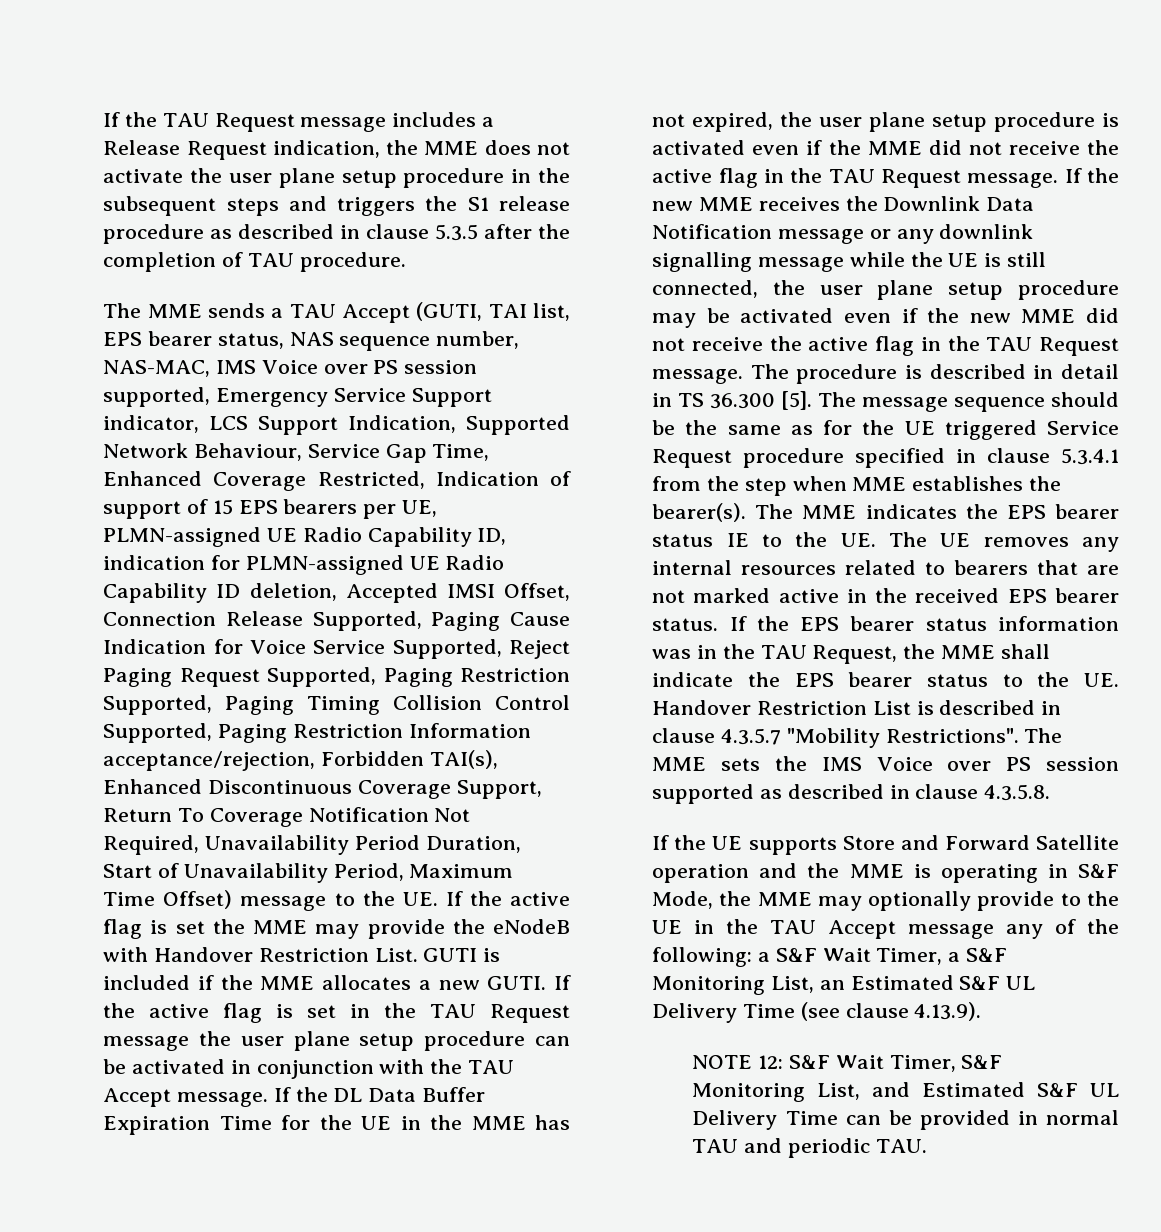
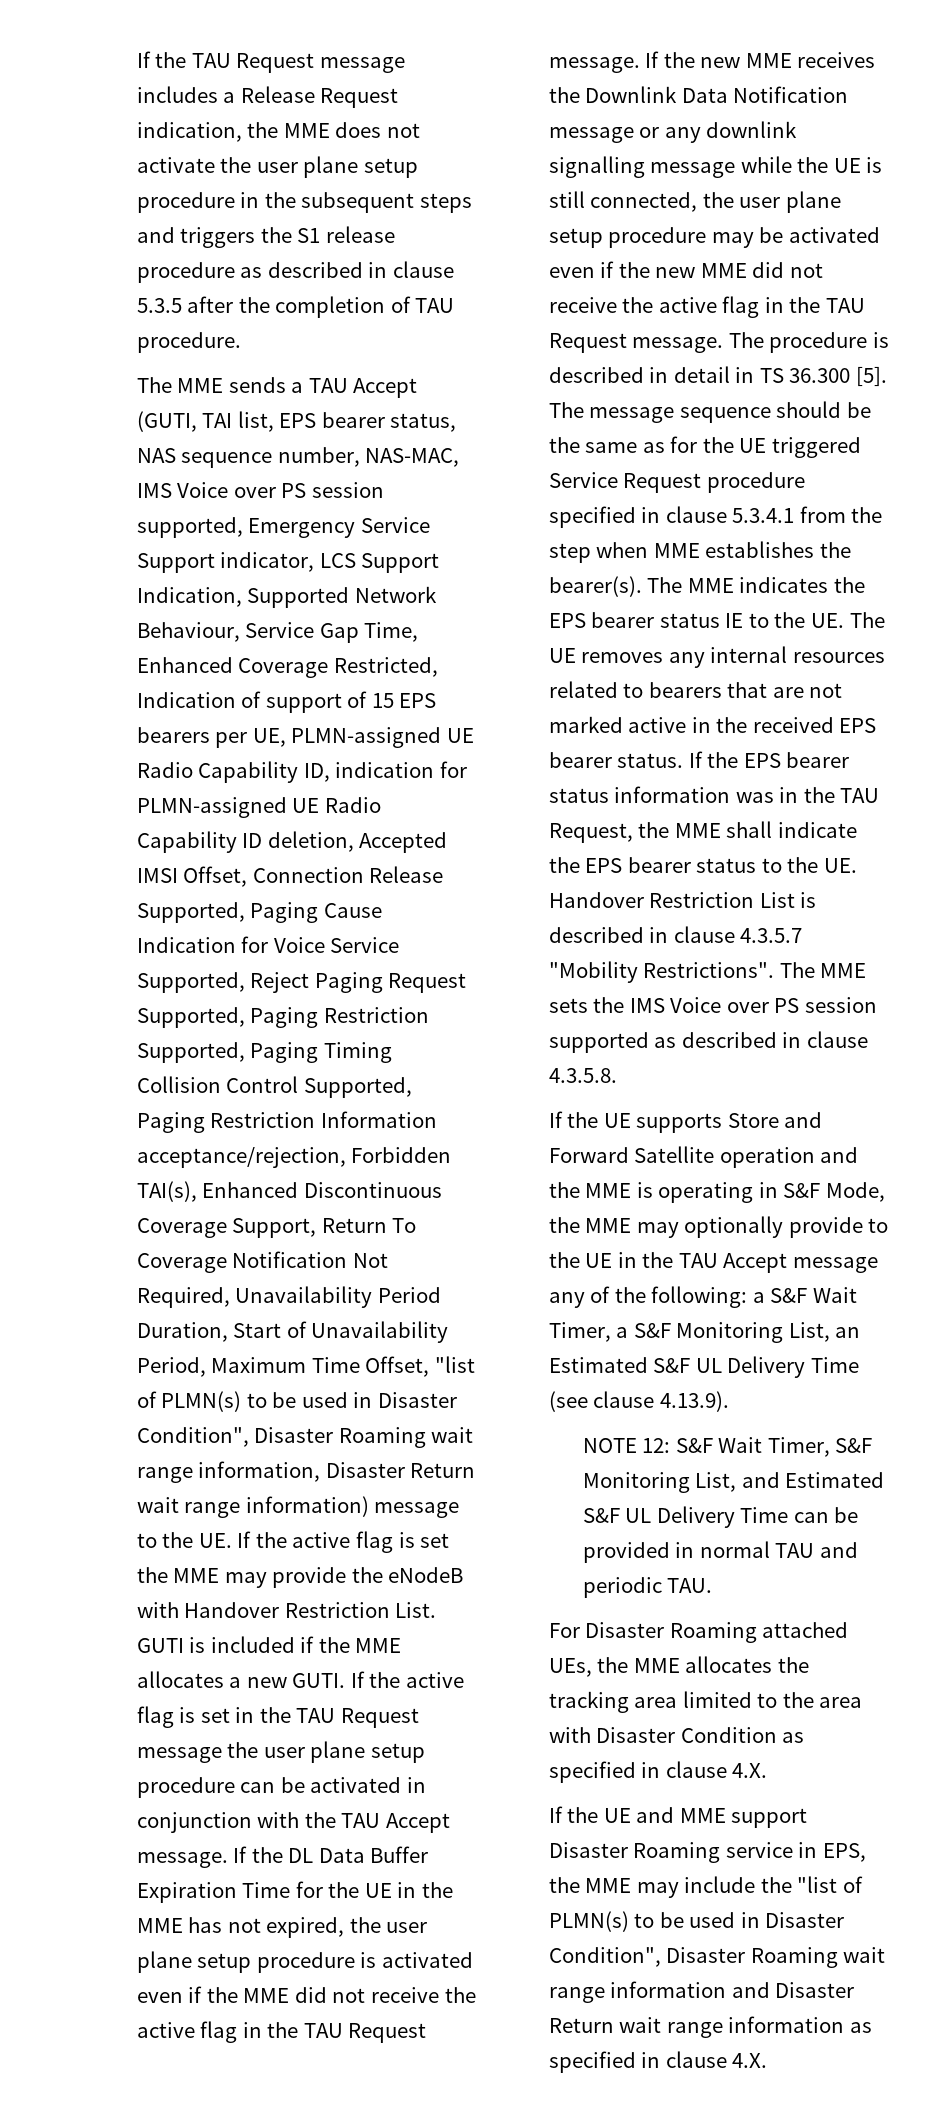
[163,890,233,909] Offset) -> [365,1356,475,1377] [136,1391,457,1412] [136,1427,474,1448] [136,1461,476,1483] [136,1496,369,1518] Offset, "list of PLMN(s) to be used in Disaster Condition", Disaster Roaming wait range information, Disaster Return wait range information)
(927, 1146) none -> [548,1622,849,1643] [548,1656,809,1677] [548,1691,863,1713] [548,1727,805,1743] [548,1761,768,1783] [548,1806,808,1828] [548,1842,866,1863] [548,1876,863,1898] [548,1911,845,1932] [548,1947,886,1968] [548,1981,855,2003] [548,2016,872,2038] [548,2051,768,2073] // For Disaster Roaming attached UEs, the MME allocates the tracking area limited to the area with Disaster Condition as specified in clause 4.X. // If the UE and MME support Disaster Roaming service in EPS, the MME may include the "list of PLMN(s) to be used in Disaster Condition", Disaster Roaming wait range information and Disaster Return wait range information as specified in clause 4.X.

